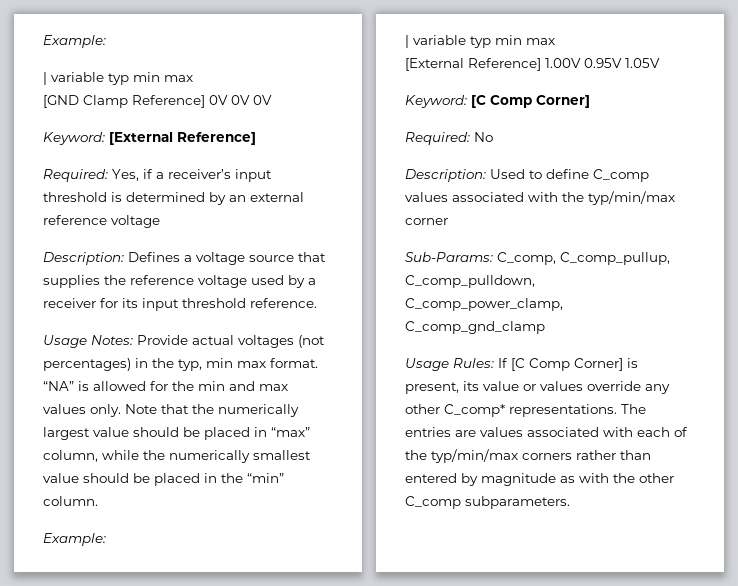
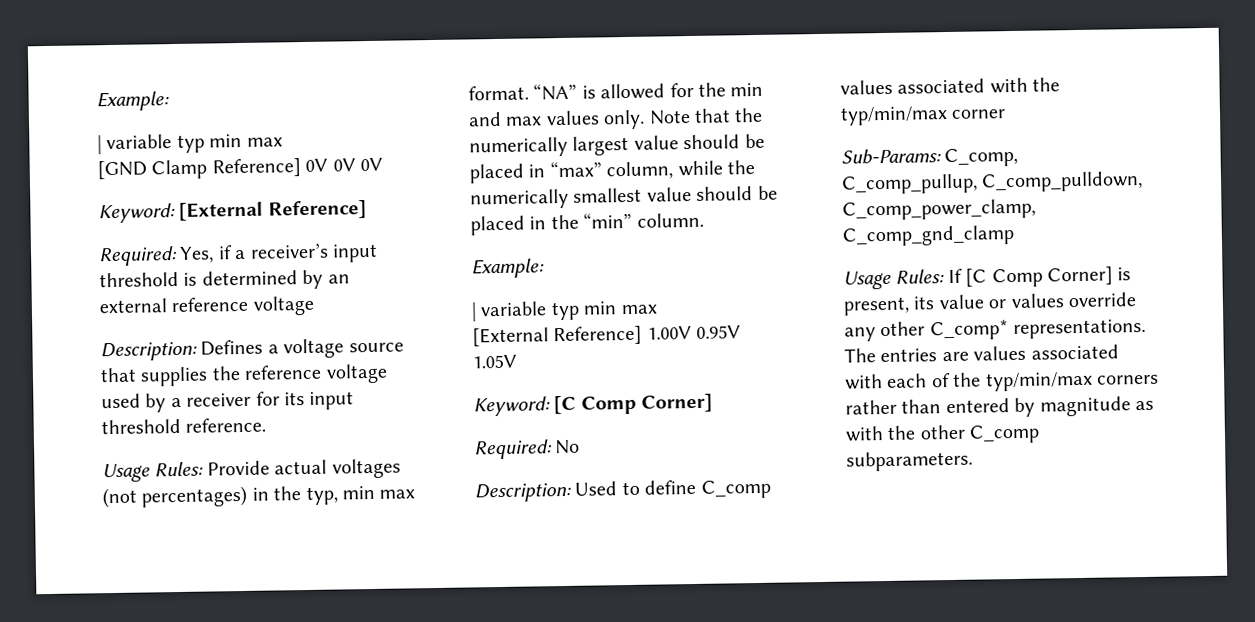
[91,335,133,345] Notes: -> [154,461,204,477] Rules:

